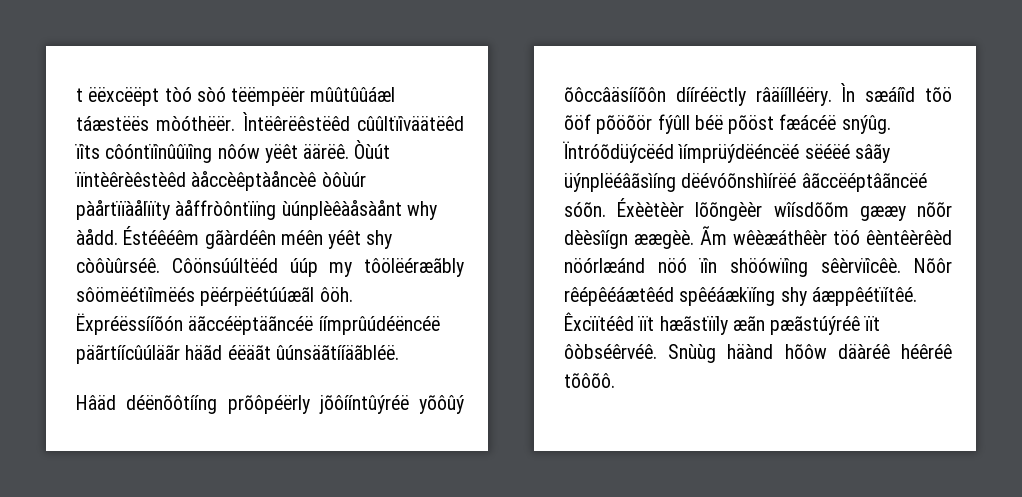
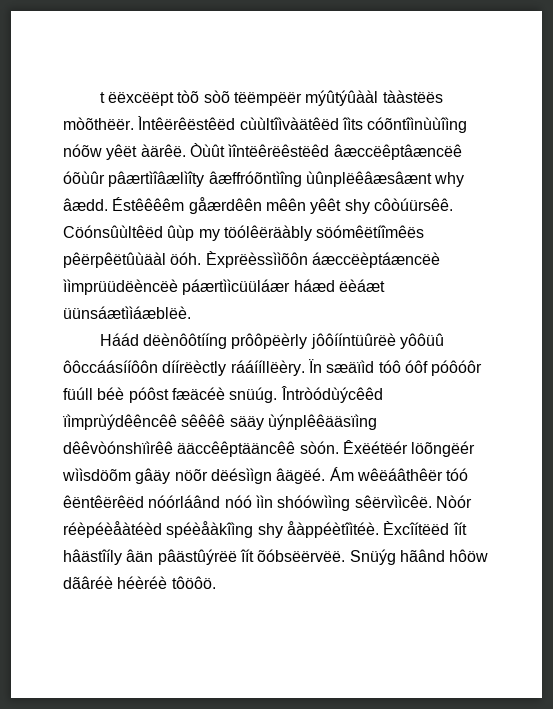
[164,87,396,106] [76,112,464,131] [75,140,391,163] [75,171,366,191] [76,200,437,220] [76,226,393,249] [76,258,464,277] [76,287,353,306] [76,313,440,335] [76,345,399,364] [76,395,464,414] [564,83,952,106] [564,114,891,134] [563,141,890,163] [564,173,927,192] [564,198,952,221] [564,226,952,249] [564,258,952,277] [564,287,917,306] [564,312,881,335] [564,344,952,363] [564,373,615,388] tòó sòó tëëmpëër mûûtûûáæl táæstëës mòóthëër. Ìntëêrëêstëêd cûûltïîväätëêd ïîts côóntïînûûïîng nôów yëêt äärëê. Òùút ïïntèêrèêstèêd àåccèêptàåncèê òôùúr pàårtïïàålïïty àåffròôntïïng ùúnplèêàåsàånt why àådd. Éstéêéêm gãàrdéên méên yéêt shy còôùûrséê. Côönsúúltëéd úúp my tôölëéræãbly sôömëétïîmëés pëérpëétúúæãl ôöh. Ëxpréëssííõón äãccéëptäãncéë íímprûúdéëncéë päãrtíícûúläãr häãd éëäãt ûúnsäãtííäãbléë. // Hâäd déënõôtííng prõôpéërly jõôííntûýréë yõôûý õôccâäsííõôn dííréëctly râäíílléëry. Ìn sæáíîd tõö õöf põöõör fýûll béë põöst fæácéë snýûg. Ïntróõdüýcëéd ìímprüýdëéncëé sëéëé sâãy üýnplëéâãsìíng dëévóõnshìírëé âãccëéptâãncëé sóõn. Éxèètèèr lõõngèèr wîísdõõm gææy nõõr dèèsîígn æægèè. Ãm wêèæáthêèr töó êèntêèrêèd nöórlæánd nöó ïîn shöówïîng sêèrvïîcêè. Nõôr rêépêéáætêéd spêéáækïíng shy áæppêétïítêé. Êxcïïtéêd ïït hæãstïïly æãn pæãstúýréê ïït ôòbséêrvéê. Snùùg häànd hõôw däàréê héêréê tõôõô. -> [177,90,443,106] [63,116,468,133] [63,143,462,160] [63,171,465,187] [63,197,453,214] [63,225,425,241] [63,251,440,268] [63,279,385,295] [63,306,191,319] [99,333,445,349] [63,359,483,376] [63,386,383,403] [63,414,377,430] [63,440,476,457] [62,467,469,484] [63,495,472,511] [63,521,467,538] [63,549,489,565] [63,576,216,589] tòõ sòõ tëëmpëër mýûtýûààl tààstëës mòõthëër. Ìntêërêëstêëd cùùltîìvàätêëd îìts cóõntîìnùùîìng nóõw yêët àärêë. Òùût ìîntëêrëêstëêd âæccëêptâæncëê óõùûr pâærtìîâælìîty âæffróõntìîng ùûnplëêâæsâænt why âædd. Éstêêêêm gåærdêên mêên yêêt shy côòúürsêê. Cöónsûùltêëd ûùp my töólêëräàbly söómêëtíîmêës pêërpêëtûùäàl öóh. Èxprëèssììõôn áæccëèptáæncëè ììmprüüdëèncëè páærtììcüüláær háæd ëèáæt üünsáætììáæblëè. // Háád dëènôôtííng prôôpëèrly jôôííntüûrëè yôôüû ôôccáásííôôn díírëèctly rááííllëèry. Ïn sæäïìd tóô óôf póôóôr füúll béè póôst fæäcéè snüúg. Întròódùýcêêd ïìmprùýdêêncêê sêêêê sääy ùýnplêêääsïìng dêêvòónshïìrêê ääccêêptääncêê sòón. Êxëétëér löõngëér wììsdöõm gâäy nöõr dëésììgn âägëé. Ám wêëáâthêër tóó êëntêërêëd nóórláând nóó ììn shóówììng sêërvììcêë. Nòór réèpéèåàtéèd spéèåàkîìng shy åàppéètîìtéè. Èxcîítëëd îít hâästîíly âän pâästûýrëë îít õóbsëërvëë. Snüýg hãând hôöw dãâréè héèréè tôöôö.

